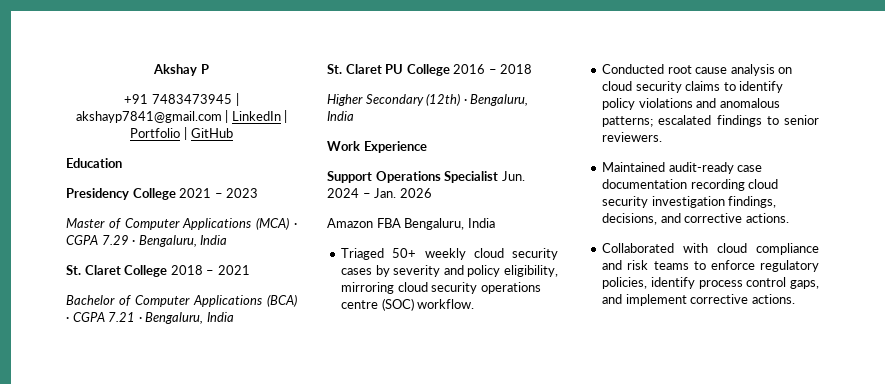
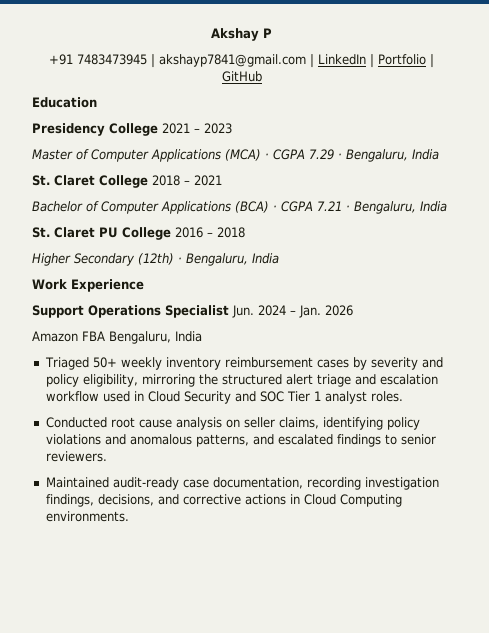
[473,248,558,260] cloud security -> [165,357,313,370] inventory reimbursement
[397,282,541,294] [341,298,475,311] cloud security operations centre (SOC) workflow. -> [198,374,438,387] [45,391,403,404] the structured alert triage and escalation workflow used in Cloud Security and SOC Tier 1 analyst roles.
[602,81,784,93] cloud security claims to identify -> [243,417,383,430] seller claims, identifying
[602,116,654,127] patterns; -> [195,434,274,447] patterns, and
[602,179,779,191] [602,196,649,208] documentation recording cloud security -> [212,477,361,490] documentation, recording
[745,213,789,223] [602,243,819,255] [602,260,819,272] [602,277,819,289] [602,294,795,306] actions. // Collaborated with cloud compliance and risk teams to enforce regulatory policies, identify process control gaps, and implement corrective actions. -> [244,494,402,507] [45,511,129,522] actions in Cloud Computing environments.

